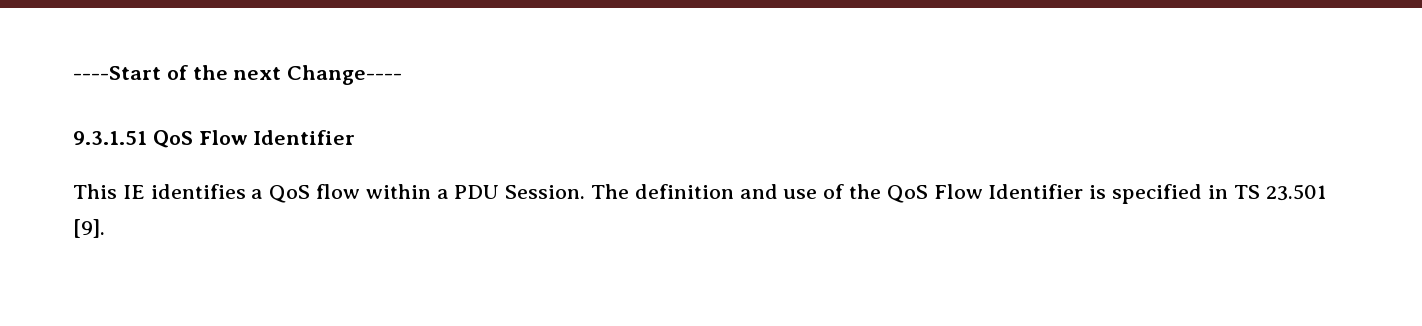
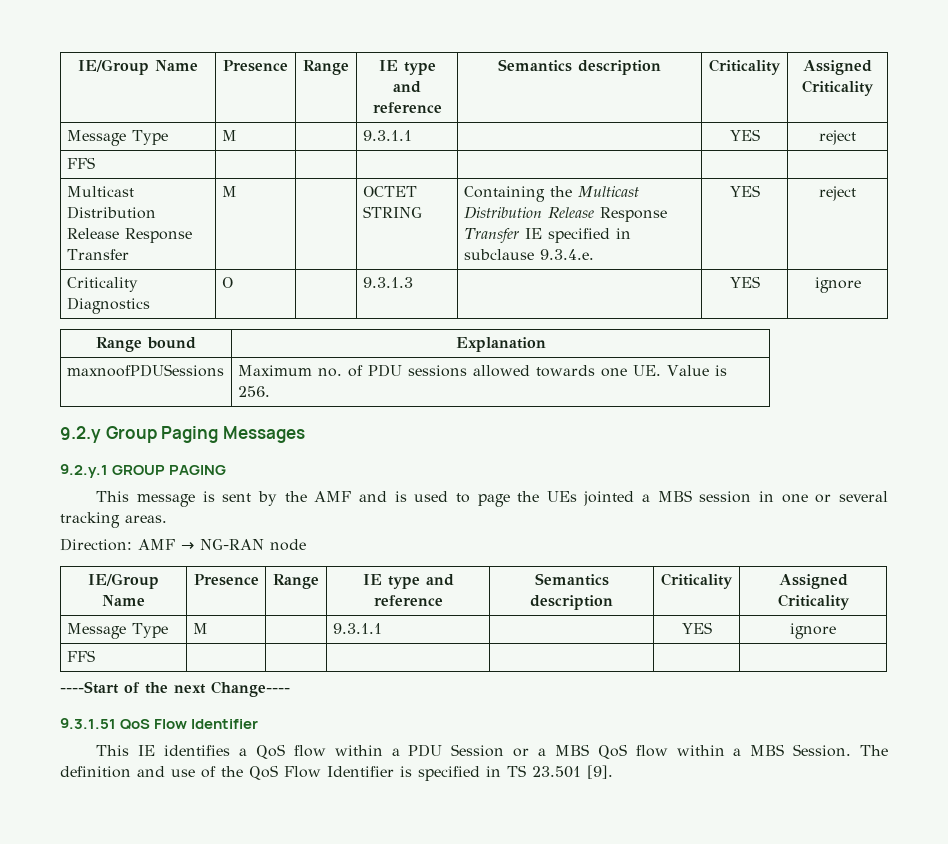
(73, 73) none -> [78,59,198,75] [223,60,288,72] [303,60,349,75] [378,60,436,75] [393,81,421,93] [372,102,442,113] [498,59,661,75] [709,59,781,75] [803,60,872,75] [802,80,874,96] [66,130,168,146] [221,130,237,141] [362,130,412,141] [729,129,760,141] [819,130,856,145] [66,157,95,169] [66,186,134,197] [66,206,156,219] [66,228,192,243] [66,249,129,260] [221,186,237,197] [362,186,417,197] [362,206,422,218] [463,186,639,202] [463,206,667,222] [463,228,631,243] [463,249,594,260] [729,185,760,197] [819,186,856,201] [66,277,138,292] [66,297,150,314] [221,277,233,288] [362,277,413,288] [729,276,760,288] [814,277,861,293] [96,337,196,352] [455,337,546,352] [66,364,224,377] [237,364,727,377] [237,386,270,397] [60,426,305,443] [60,464,227,478] [96,490,889,507] [60,512,167,528] [60,538,306,551] [88,573,159,589] [102,595,145,606] [193,574,259,586] [273,574,319,589] [362,574,454,589] [373,595,443,606] [534,573,609,586] [530,595,613,610] [661,573,733,589] [778,574,848,589] [777,594,850,610] [66,623,168,639] [192,623,208,634] [332,623,382,634] [681,622,712,634] [790,623,836,639] [66,650,95,662] IE/Group Name | Presence | Range | IE type and reference | Semantics description | Criticality | Assigned Criticality // Message Type | M | | 9.3.1.1 | | YES | reject // FFS | | | | | | // Multicast Distribution Release Response Transfer | M | | OCTET STRING | Containing the Multicast Distribution Release Response Transfer IE specified in subclause 9.3.4.e. | YES | reject // Criticality Diagnostics | O | | 9.3.1.3 | | YES | ignore // Range bound | Explanation // maxnoofPDUSessions | Maximum no. of PDU sessions allowed towards one UE. Value is 256. // 9.2.y Group Paging Messages // 9.2.y.1 GROUP PAGING // This message is sent by the AMF and is used to page the UEs jointed a MBS session in one or several tracking areas. // Direction: AMF → NG-RAN node // IE/Group Name | Presence | Range | IE type and reference | Semantics description | Criticality | Assigned Criticality // Message Type | M | | 9.3.1.1 | | YES | ignore // FFS | | | | | | //
(500, 192) none -> [451,744,785,759] Session or a MBS QoS flow within a MBS

